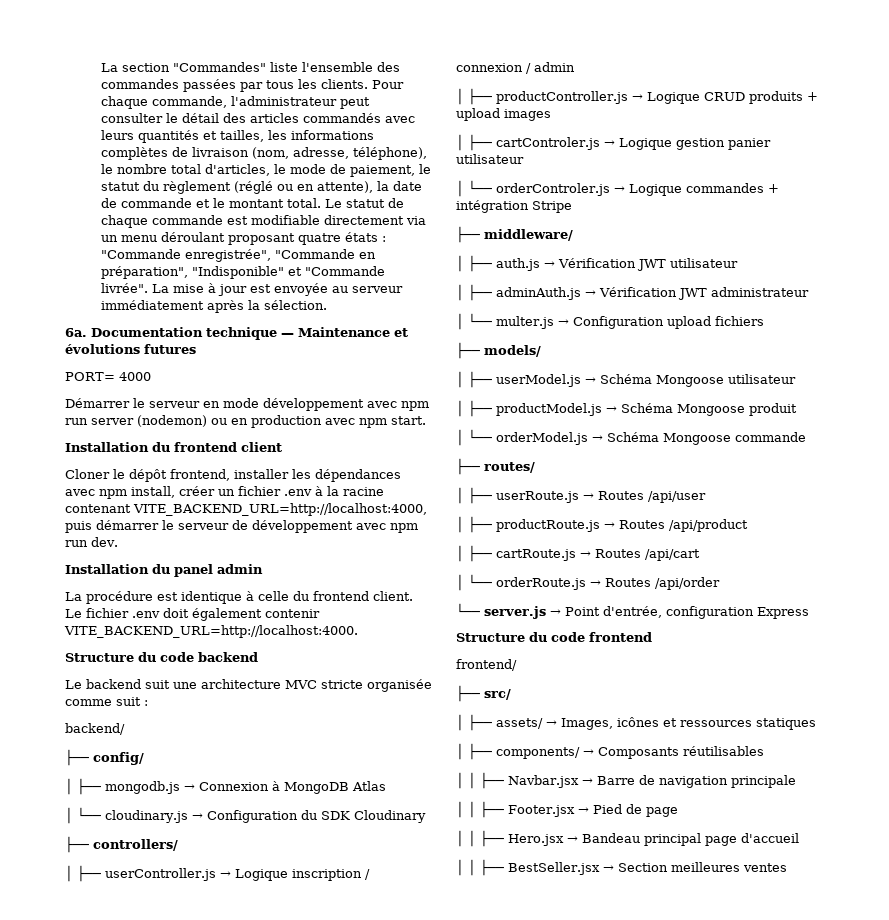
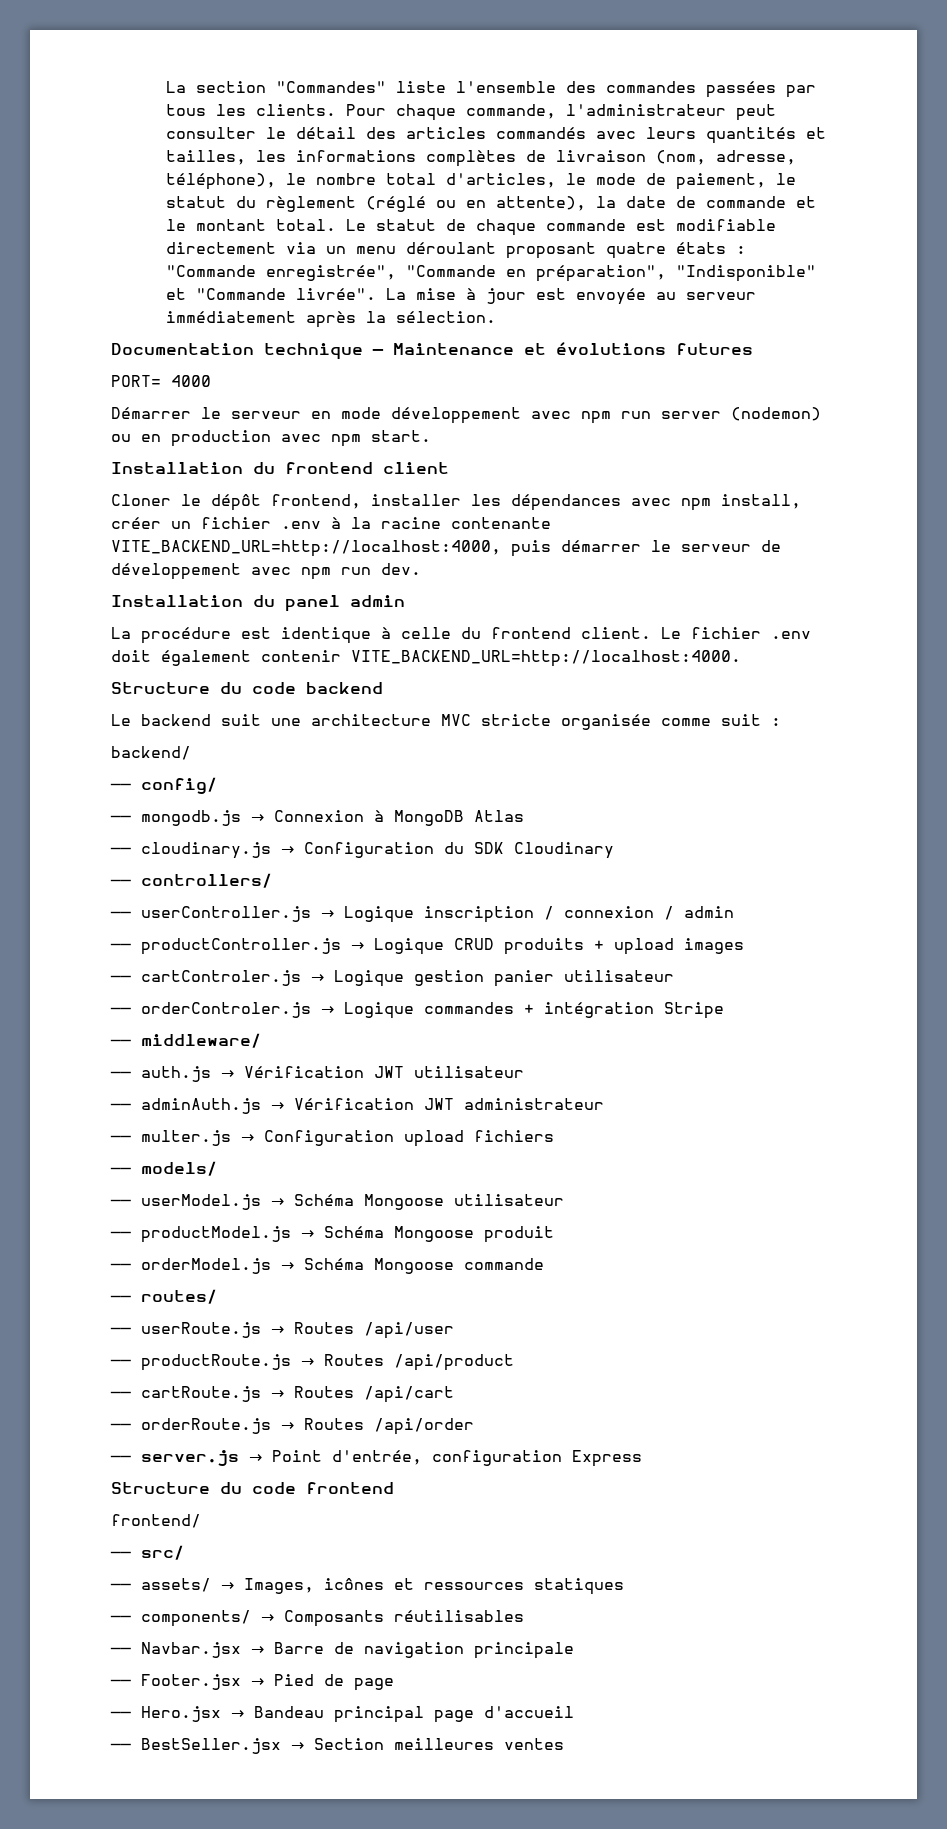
[65,328,87,337] 6a. -> (497, 317) none
[65,504,131,513] contenant -> [451,517,551,529] contenante
[65,749,89,766] ├── -> [110,783,131,790] ──
[65,778,101,795] │ ├── -> [110,815,131,822] ──
[65,807,101,824] │ └── -> [110,847,131,854] ──
[65,836,89,853] ├── -> [110,879,131,886] ──
[65,865,101,882] │ ├── -> [110,911,131,918] ──
[456,88,492,105] │ ├── -> [110,943,131,950] ──
[456,134,492,151] │ ├── -> [110,975,131,982] ──
[456,180,492,197] │ └── -> [110,1007,131,1014] ──
[456,226,480,243] ├── -> [110,1039,131,1046] ──
[456,255,492,272] │ ├── -> [110,1071,131,1078] ──
[456,284,492,301] │ ├── -> [110,1103,131,1110] ──
[456,313,492,330] │ └── -> [110,1135,131,1142] ──
[456,342,480,359] ├── -> [110,1167,131,1174] ──
[456,371,492,388] │ ├── -> [110,1199,131,1206] ──
[456,400,492,417] │ ├── -> [110,1231,131,1238] ──
[456,429,492,446] │ └── -> [110,1263,131,1270] ──
[456,458,480,475] ├── -> [110,1295,131,1302] ──
[456,487,492,504] │ ├── -> [110,1327,131,1334] ──
[456,516,492,533] │ ├── -> [110,1359,131,1366] ──
[456,545,492,562] │ ├── -> [110,1391,131,1398] ──
[456,574,492,591] │ └── -> [110,1423,131,1430] ──
[456,603,480,616] └── -> [110,1455,131,1462] ──
[456,685,480,702] ├── -> [110,1551,131,1558] ──
[456,714,492,731] │ ├── -> [110,1583,131,1590] ──
[456,743,492,760] │ ├── -> [110,1615,131,1622] ──
[456,772,504,789] │ │ ├── -> [110,1647,131,1654] ──
[456,801,504,818] │ │ ├── -> [110,1679,131,1686] ──
[456,830,504,847] │ │ ├── -> [110,1711,131,1718] ──
[456,859,504,876] │ │ ├── -> [110,1743,131,1750] ──

